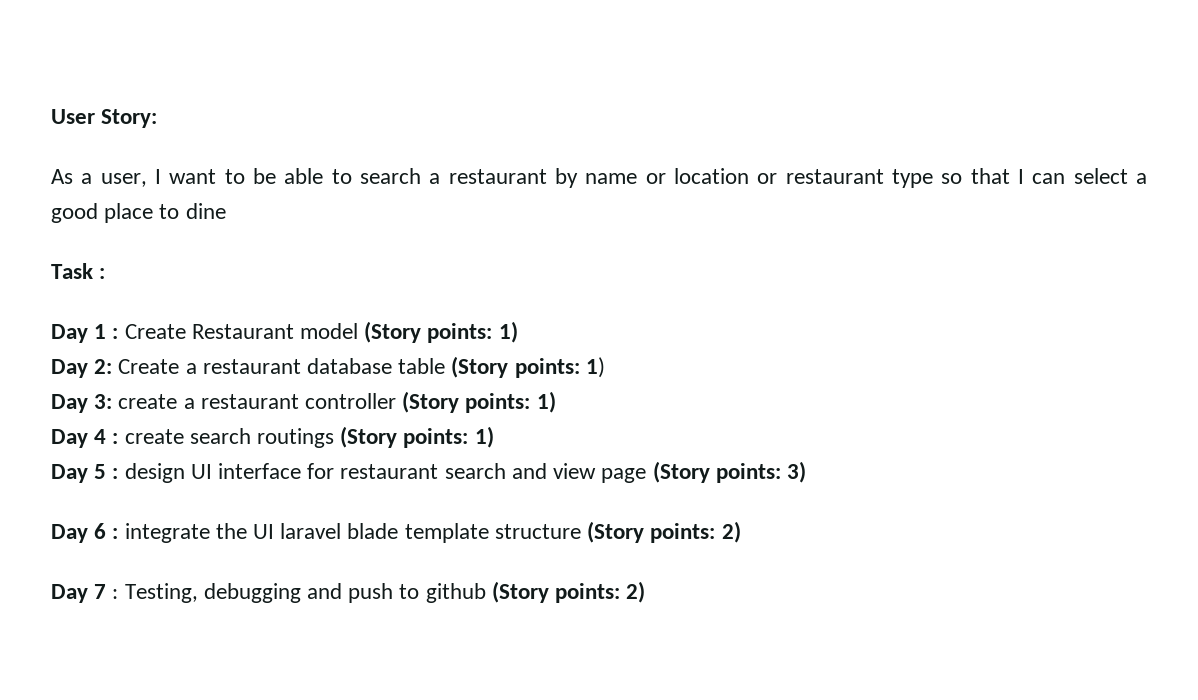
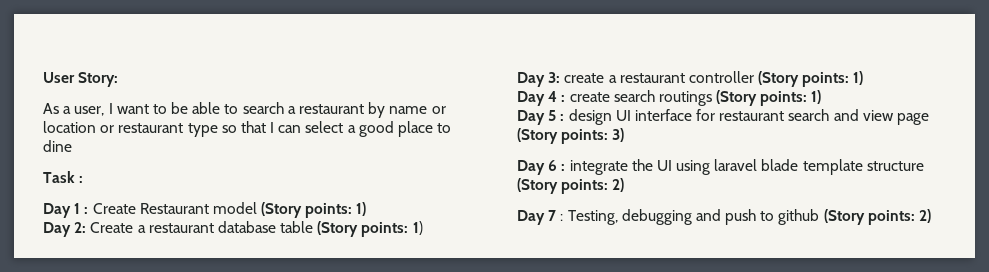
(275, 531) none -> [676,160,711,175] using

